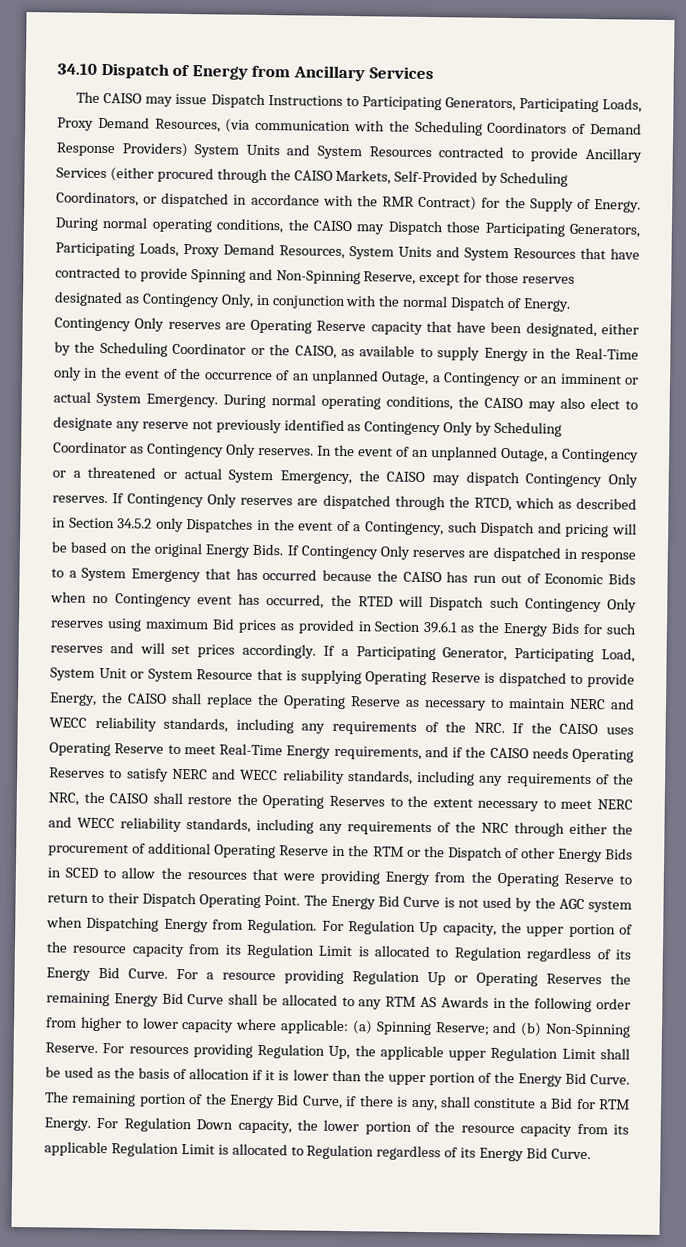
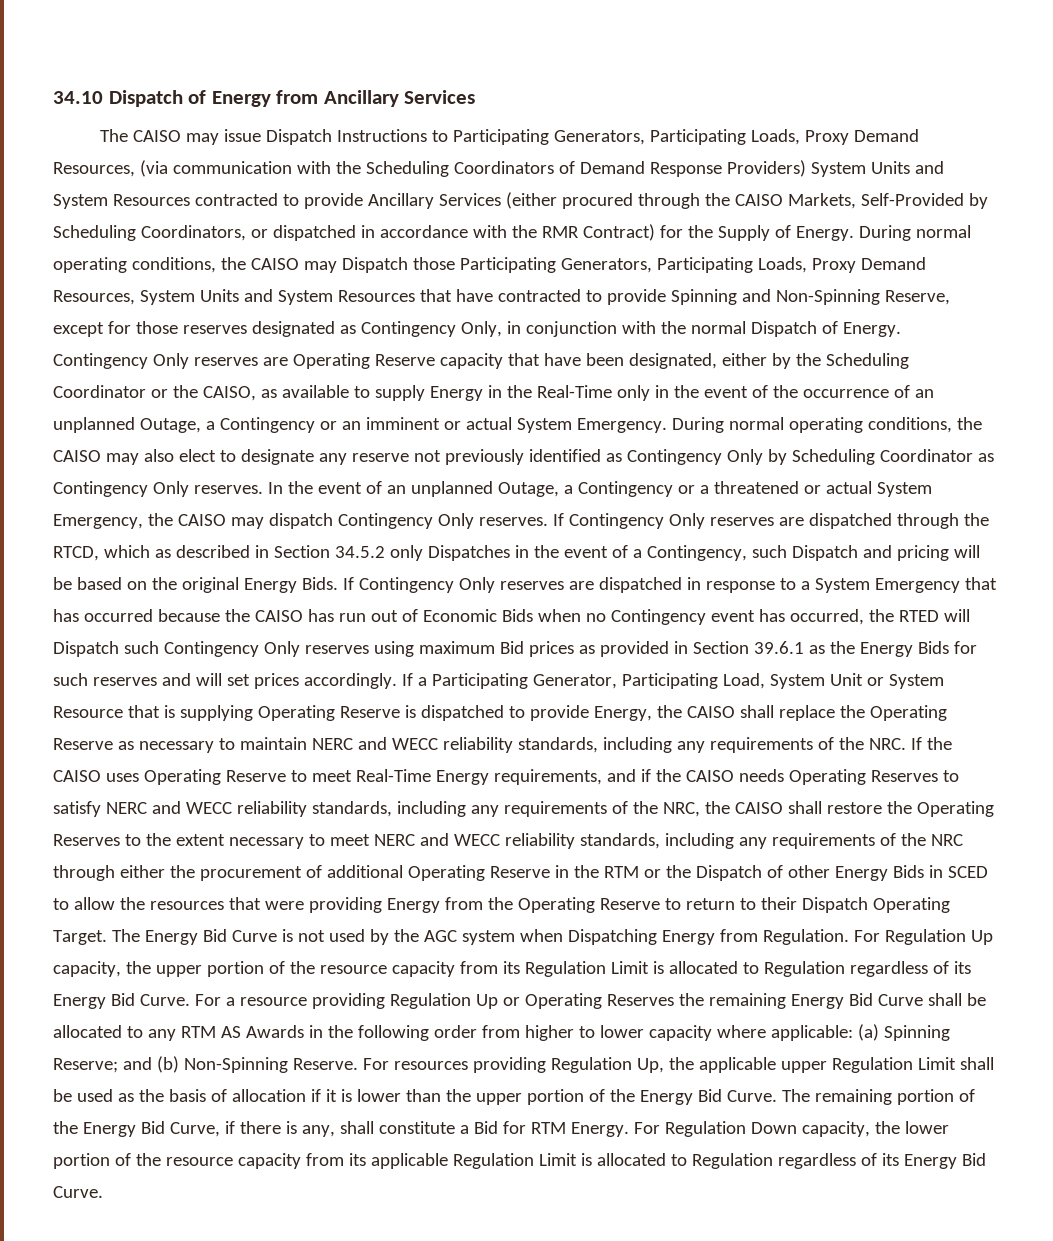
[264,895,301,906] Point. -> [53,930,107,945] Target.

